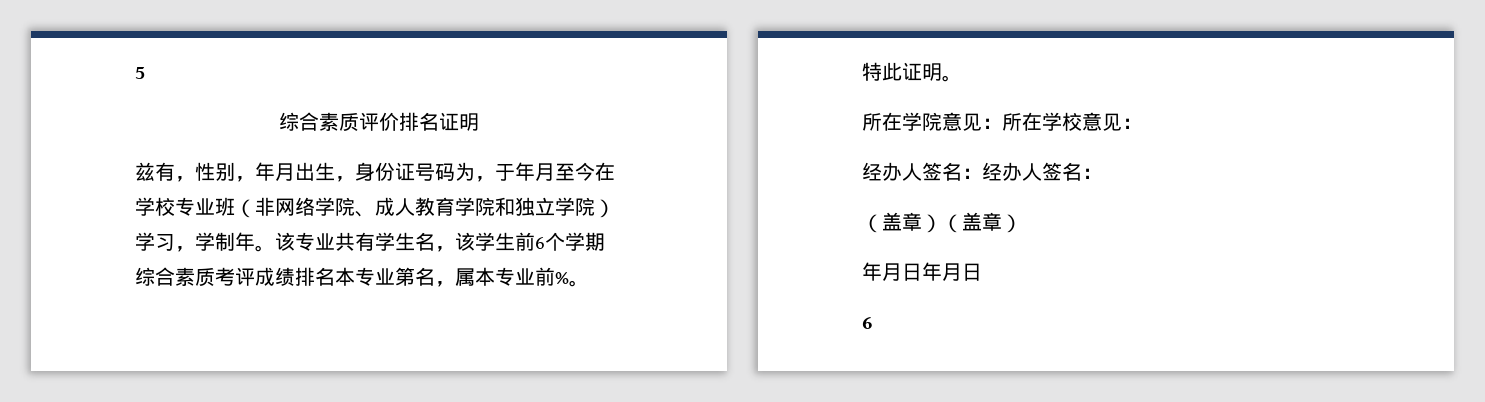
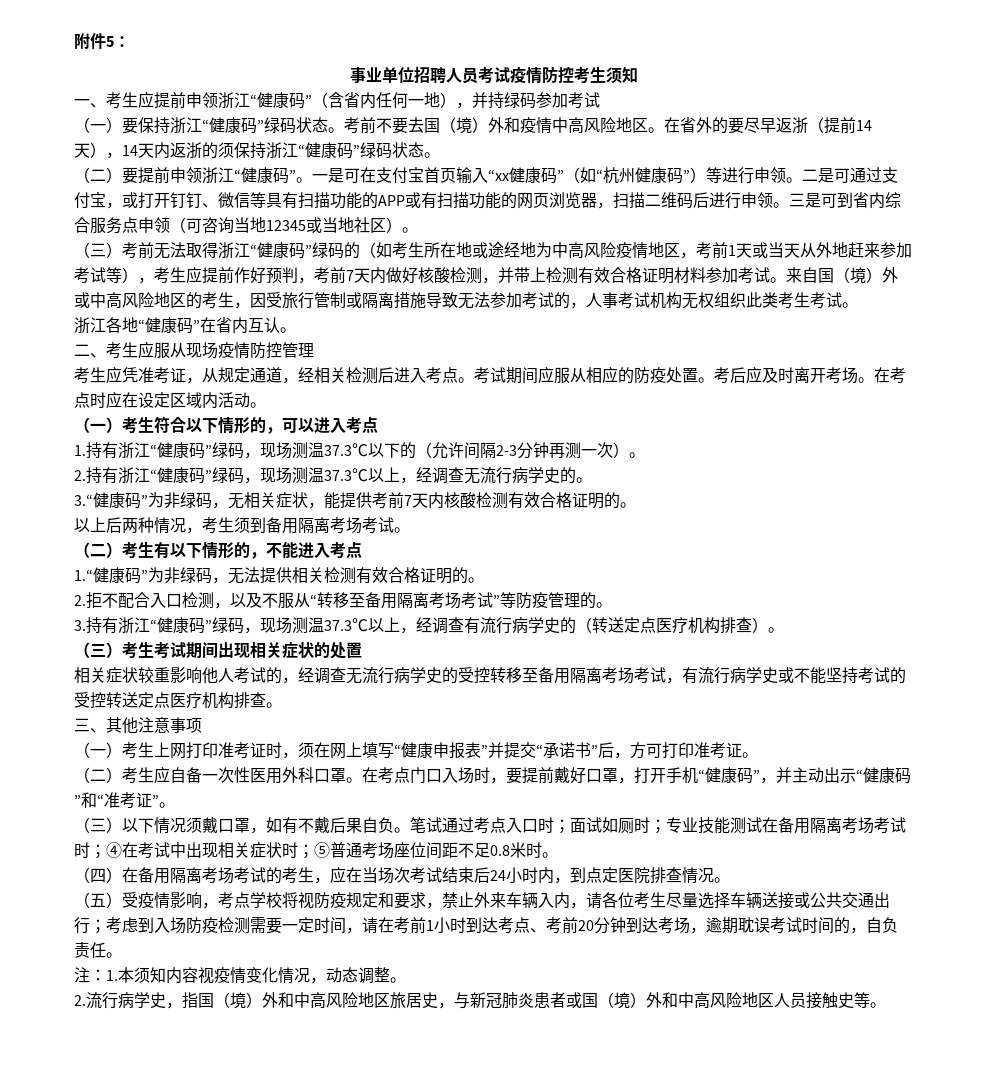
[135,67,145,79] [279,112,479,131] [135,162,615,182] [135,197,615,218] [135,232,605,252] [135,267,589,287] [862,62,962,82] [862,112,1142,131] [862,162,1102,181] [862,212,1022,233] [862,262,982,281] [862,317,872,329] 5 // 综合素质评价排名证明 // 兹有，性别，年月出生，身份证号码为，于年月至今在学校专业班（非网络学院、成人教育学院和独立学院）学习，学制年。该专业共有学生名，该学生前6个学期综合素质考评成绩排名本专业第名，属本专业前%。 // 特此证明。 // 所在学院意见：所在学校意见： // 经办人签名：经办人签名： // （盖章）（盖章） // 年月日年月日 // 6 -> [74,33,130,49] [349,66,638,84] [74,91,600,109] [74,117,872,134] [74,142,440,159] [74,167,898,184] [74,192,901,209] [74,217,418,234] [74,242,912,259] [74,266,898,284] [74,292,858,309] [74,317,296,334] [74,341,314,359] [74,366,906,384] [74,391,266,409] [74,416,378,434] [74,442,645,459] [74,467,592,484] [74,492,636,509] [74,517,410,534] [74,541,362,559] [74,567,484,584] [74,592,612,609] [74,617,784,634] [74,642,362,659] [74,667,906,684] [74,692,282,709] [74,717,202,734] [74,742,758,759] [74,766,911,784] [74,792,175,809] [74,817,906,834] [74,842,558,859] [74,866,730,884] [74,892,890,909] [74,917,898,934] [74,942,122,958] [74,967,406,984] [74,992,886,1009] 附件5： // 事业单位招聘人员考试疫情防控考生须知 // 一、考生应提前申领浙江“健康码”（含省内任何一地），并持绿码参加考试 // （一）要保持浙江“健康码”绿码状态。考前不要去国（境）外和疫情中高风险地区。在省外的要尽早返浙（提前14天），14天内返浙的须保持浙江“健康码”绿码状态。 // （二）要提前申领浙江“健康码”。一是可在支付宝首页输入“xx健康码”（如“杭州健康码”）等进行申领。二是可通过支付宝，或打开钉钉、微信等具有扫描功能的APP或有扫描功能的网页浏览器，扫描二维码后进行申领。三是可到省内综合服务点申领（可咨询当地12345或当地社区）。 // （三）考前无法取得浙江“健康码”绿码的（如考生所在地或途经地为中高风险疫情地区，考前1天或当天从外地赶来参加考试等），考生应提前作好预判，考前7天内做好核酸检测，并带上检测有效合格证明材料参加考试。来自国（境）外或中高风险地区的考生，因受旅行管制或隔离措施导致无法参加考试的，人事考试机构无权组织此类考生考试。 // 浙江各地“健康码”在省内互认。 // 二、考生应服从现场疫情防控管理 // 考生应凭准考证，从规定通道，经相关检测后进入考点。考试期间应服从相应的防疫处置。考后应及时离开考场。在考点时应在设定区域内活动。 // （一）考生符合以下情形的，可以进入考点 // 1.持有浙江“健康码”绿码，现场测温37.3℃以下的（允许间隔2-3分钟再测一次）。 // 2.持有浙江“健康码”绿码，现场测温37.3℃以上，经调查无流行病学史的。 // 3.“健康码”为非绿码，无相关症状，能提供考前7天内核酸检测有效合格证明的。 // 以上后两种情况，考生须到备用隔离考场考试。 // （二）考生有以下情形的，不能进入考点 // 1.“健康码”为非绿码，无法提供相关检测有效合格证明的。 // 2.拒不配合入口检测，以及不服从“转移至备用隔离考场考试”等防疫管理的。 // 3.持有浙江“健康码”绿码，现场测温37.3℃以上，经调查有流行病学史的（转送定点医疗机构排查）。 // （三）考生考试期间出现相关症状的处置 // 相关症状较重影响他人考试的，经调查无流行病学史的受控转移至备用隔离考场考试，有流行病学史或不能坚持考试的受控转送定点医疗机构排查。 // 三、其他注意事项 // （一）考生上网打印准考证时，须在网上填写“健康申报表”并提交“承诺书”后，方可打印准考证。 // （二）考生应自备一次性医用外科口罩。在考点门口入场时，要提前戴好口罩，打开手机“健康码”，并主动出示“健康码”和“准考证”。 // （三）以下情况须戴口罩，如有不戴后果自负。笔试通过考点入口时；面试如厕时；专业技能测试在备用隔离考场考试时；④在考试中出现相关症状时；⑤普通考场座位间距不足0.8米时。 // （四）在备用隔离考场考试的考生，应在当场次考试结束后24小时内，到点定医院排查情况。 // （五）受疫情影响，考点学校将视防疫规定和要求，禁止外来车辆入内，请各位考生尽量选择车辆送接或公共交通出行；考虑到入场防疫检测需要一定时间，请在考前1小时到达考点、考前20分钟到达考场，逾期耽误考试时间的，自负责任。 // 注：1.本须知内容视疫情变化情况，动态调整。 // 2.流行病学史，指国（境）外和中高风险地区旅居史，与新冠肺炎患者或国（境）外和中高风险地区人员接触史等。

